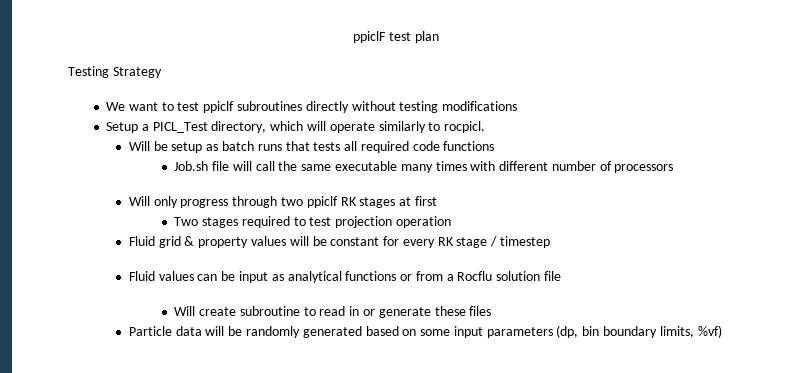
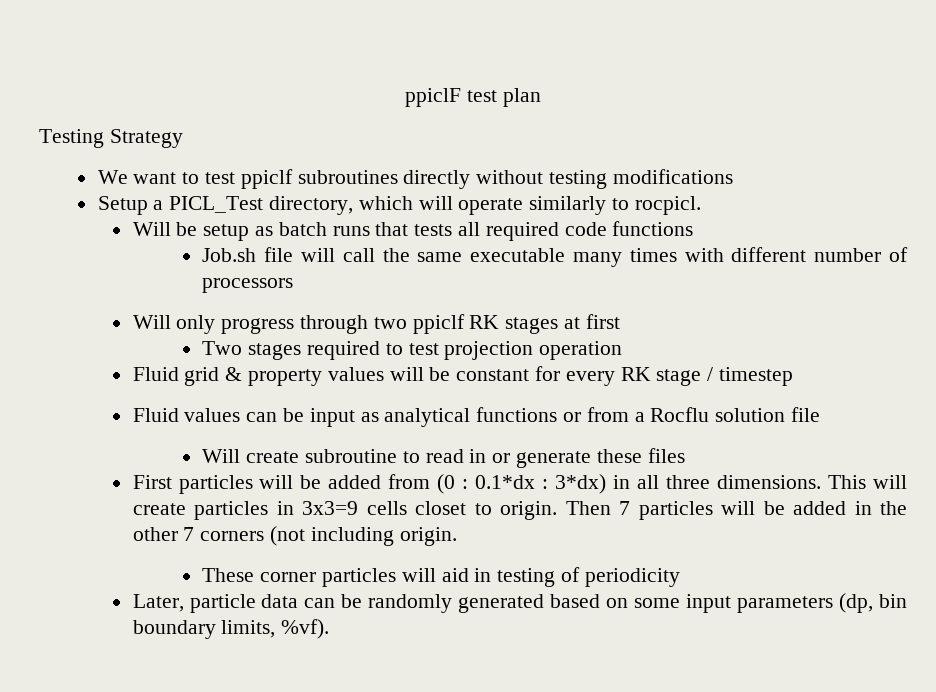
[128,326,225,336] Particle data will -> [132,474,907,494] [132,501,908,520] [132,526,457,546] [202,567,680,587] [132,594,336,613] First particles will be added from (0 : 0.1*dx : 3*dx) in all three dimensions. This will create particles in 3x3=9 cells closet to origin. Then 7 particles will be added in the other 7 corners (not including origin. // These corner particles will aid in testing of periodicity // Later, particle data can
[697,325,722,338] %vf) -> [281,619,330,639] %vf).

